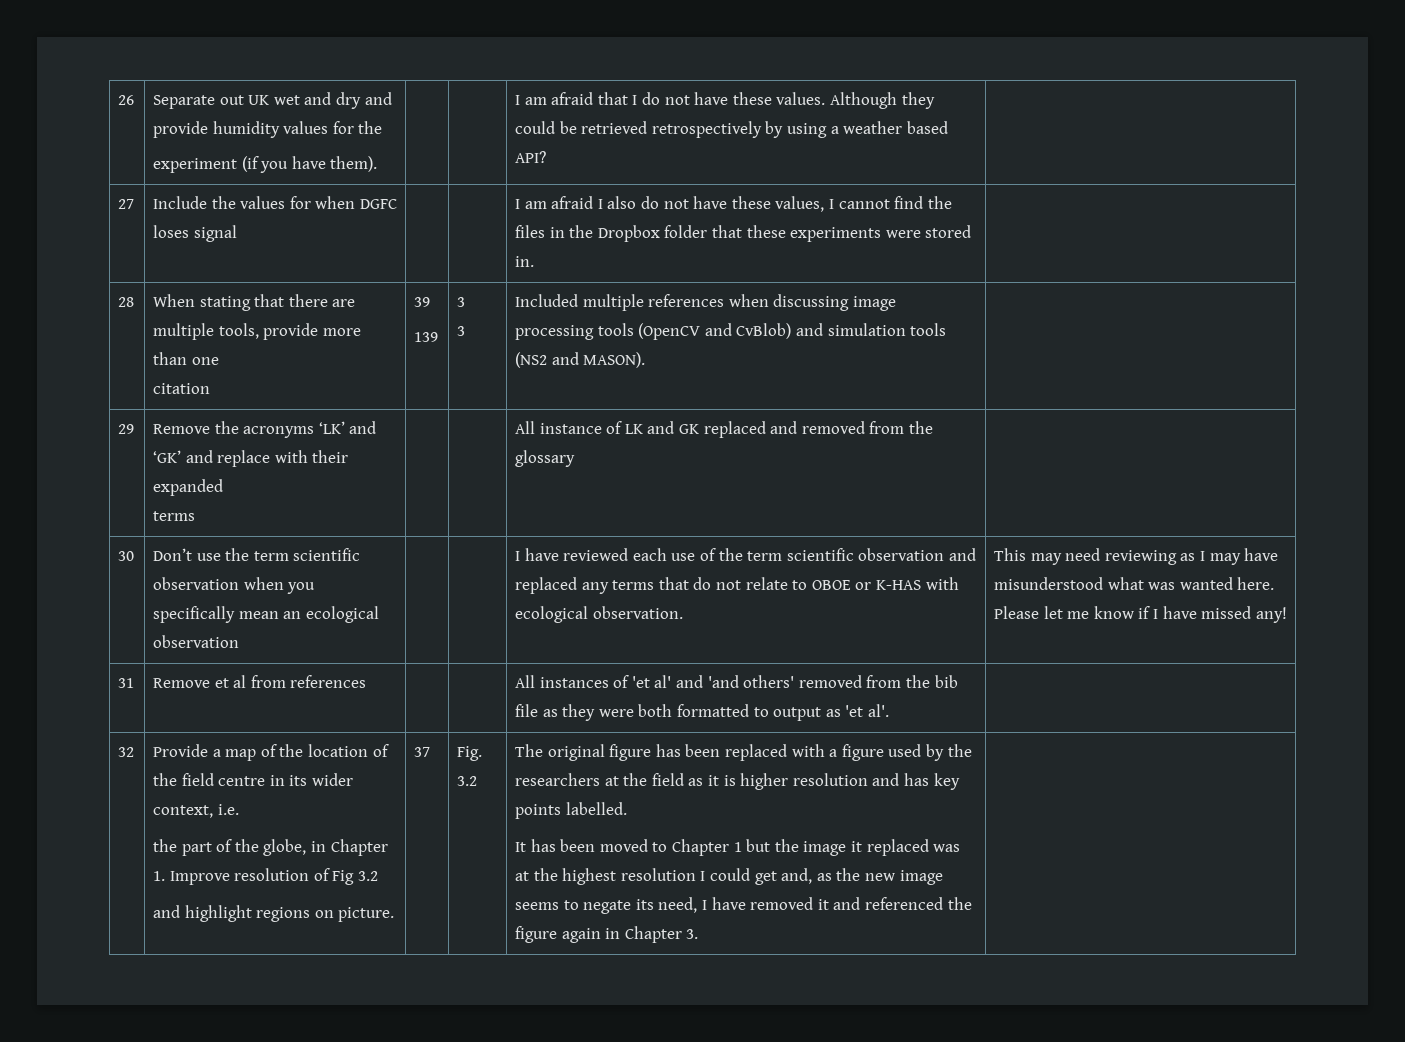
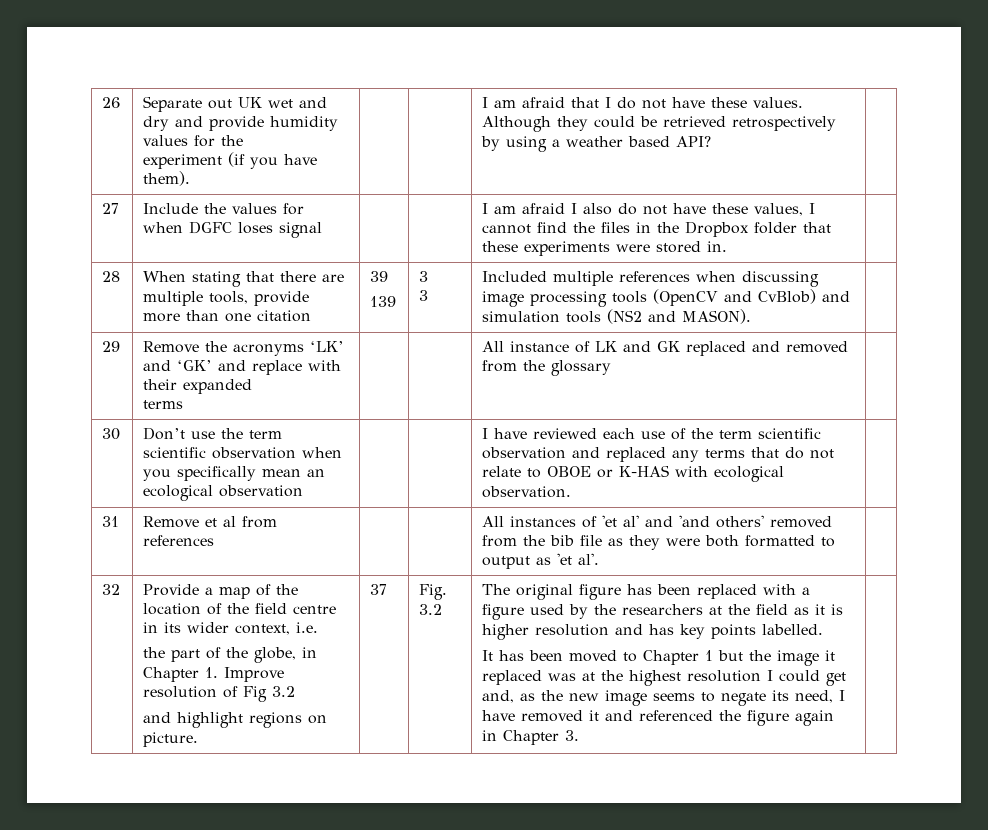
(219, 361) // -> (252, 317) none
[994,548,1279,565] [994,577,1275,590] [994,606,1287,623] This may need reviewing as I may have misunderstood what was wanted here. Please let me know if I have missed any! -> (572, 492) none

